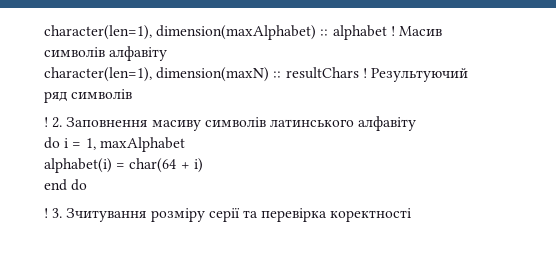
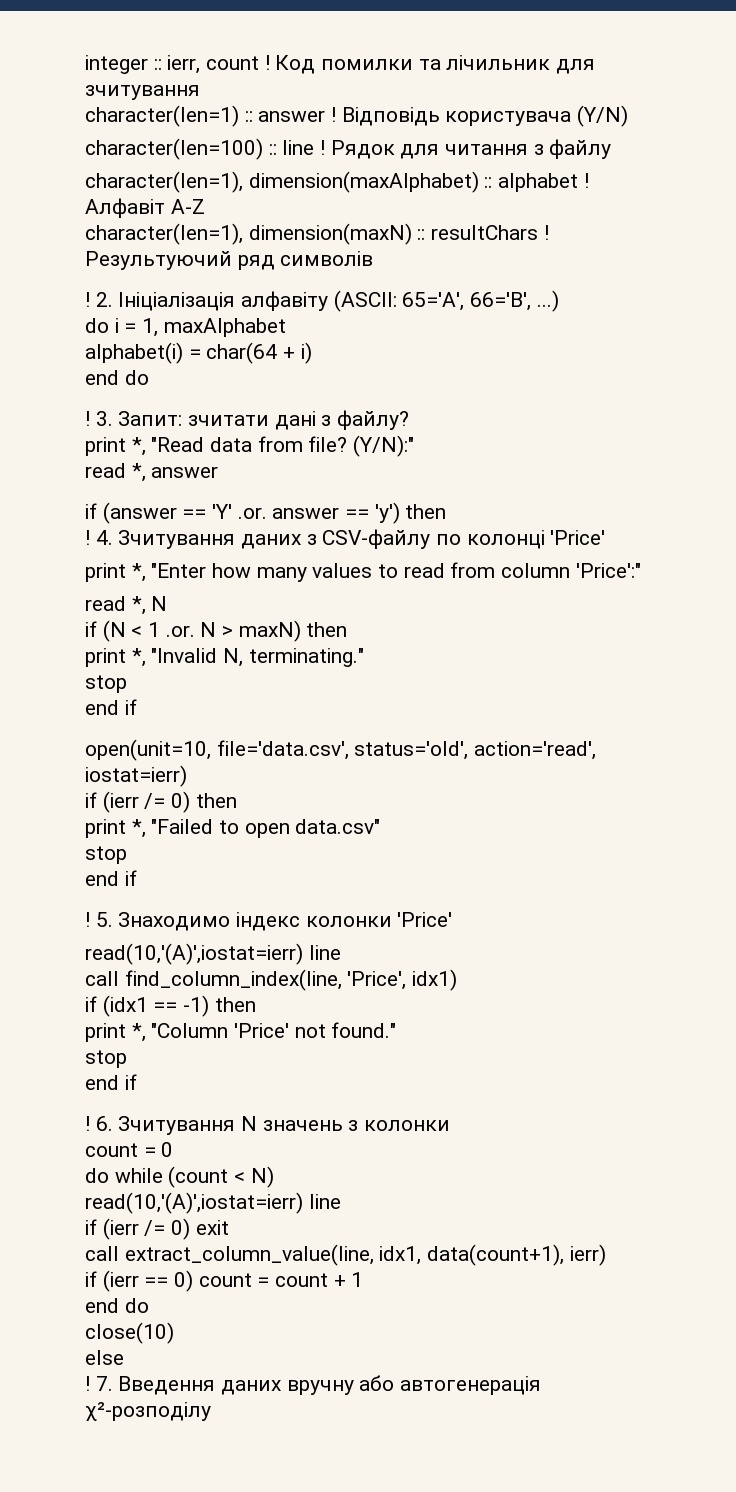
(44, 32) none -> [85,55,596,74] [85,85,200,100] [85,105,629,127] [85,138,612,160] integer :: ierr, count ! Код помилки та лічильник для зчитування // character(len=1) :: answer ! Відповідь користувача (Y/N) // character(len=100) :: line ! Рядок для читання з файлу //
[398,26,442,36] [44,46,168,61] Масив символів алфавіту -> [85,198,205,218] Алфавіт A-Z
[66,116,417,131] Заповнення масиву символів латинського алфавіту -> [118,290,559,312] Ініціалізація алфавіту (ASCII: 65='A', 66='B', ...)
[66,208,412,222] Зчитування розміру серії та перевірка коректності -> [118,410,410,430] [85,435,415,457] [85,463,219,482] [85,502,447,524] [85,529,606,549] [85,562,641,582] [85,596,168,615] [85,620,348,642] [85,648,364,667] [85,675,127,693] [85,699,137,715] [85,739,597,761] [85,765,187,787] [85,791,237,813] [85,819,381,838] [85,846,127,864] [85,870,137,886] [85,912,453,931] [85,943,341,965] [85,969,458,991] [85,995,256,1017] [85,1022,397,1042] [85,1050,127,1068] [85,1074,137,1090] [85,1116,451,1135] [85,1142,174,1157] [85,1166,274,1188] [85,1192,341,1214] [85,1218,229,1240] [85,1244,606,1266] [85,1270,364,1292] [85,1298,149,1313] [85,1322,174,1344] [85,1350,124,1365] [85,1375,542,1395] [85,1402,211,1421] Запит: зчитати дані з файлу? // print *, "Read data from file? (Y/N):" // read *, answer // if (answer == 'Y' .or. answer == 'y') then // ! 4. Зчитування даних з CSV-файлу по колонці 'Price' // print *, "Enter how many values to read from column 'Price':" // read *, N // if (N < 1 .or. N > maxN) then // print *, "Invalid N, terminating." // stop // end if // open(unit=10, file='data.csv', status='old', action='read', iostat=ierr) // if (ierr /= 0) then // print *, "Failed to open data.csv" // stop // end if // ! 5. Знаходимо індекс колонки 'Price' // read(10,'(A)',iostat=ierr) line // call find_column_index(line, 'Price', idx1) // if (idx1 == -1) then // print *, "Column 'Price' not found." // stop // end if // ! 6. Зчитування N значень з колонки // count = 0 // do while (count < N) // read(10,'(A)',iostat=ierr) line // if (ierr /= 0) exit // call extract_column_value(line, idx1, data(count+1), ierr) // if (ierr == 0) count = count + 1 // end do // close(10) // else // ! 7. Введення даних вручну або автогенерація χ²-розподілу

